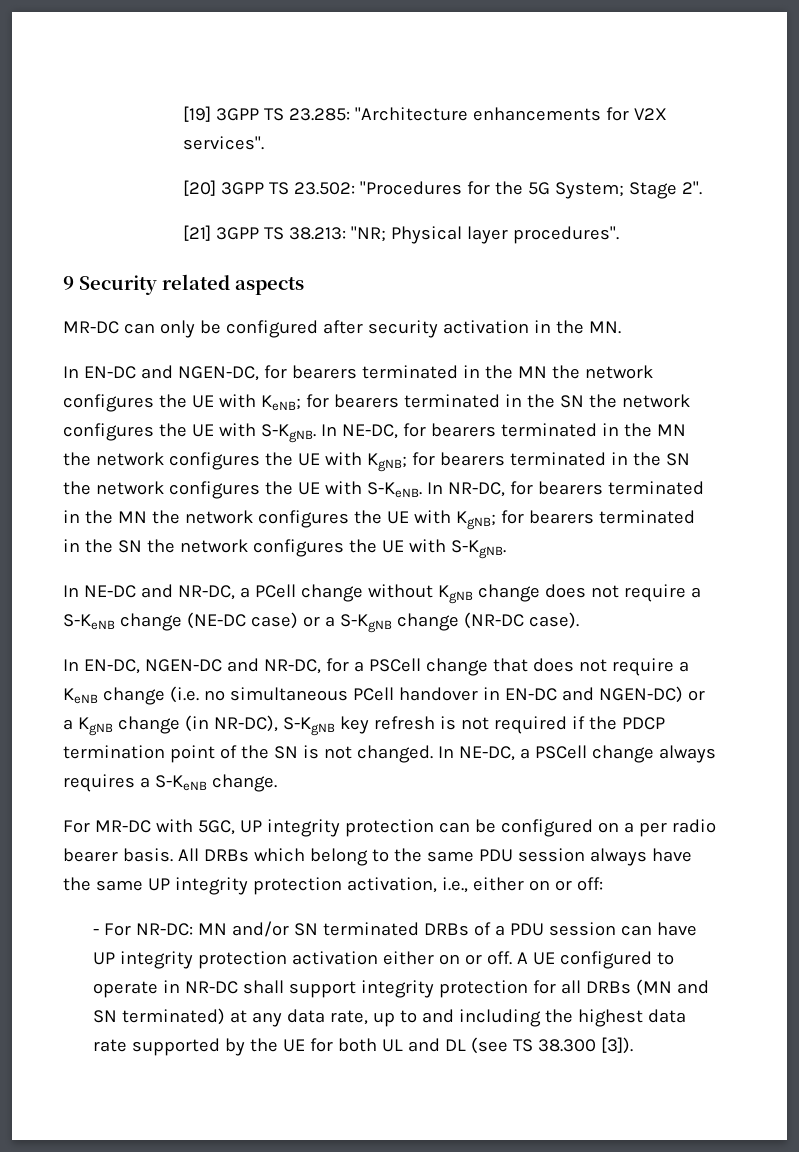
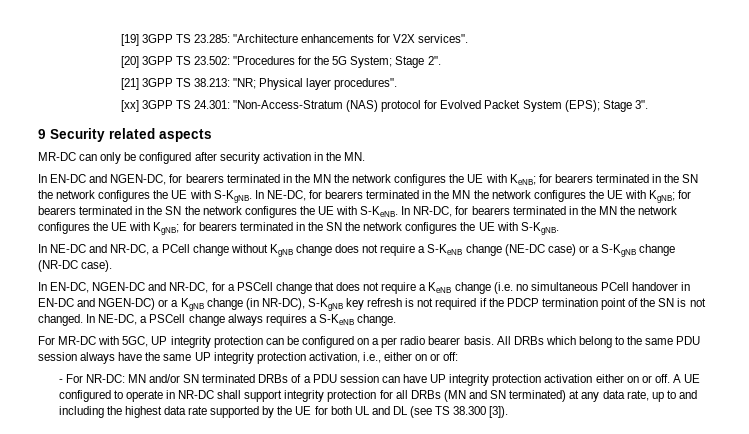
(619, 235) none -> [120,100,648,112] // [xx] 3GPP TS 24.301: "Non-Access-Stratum (NAS) protocol for Evolved Packet System (EPS); Stage 3".

